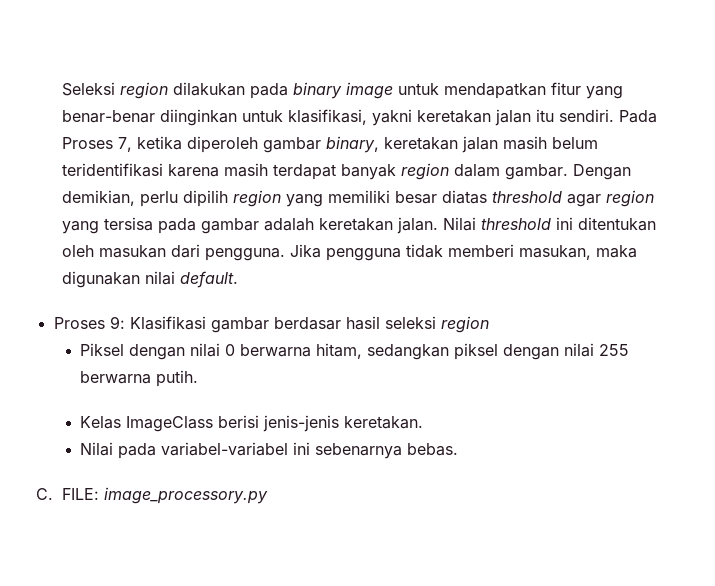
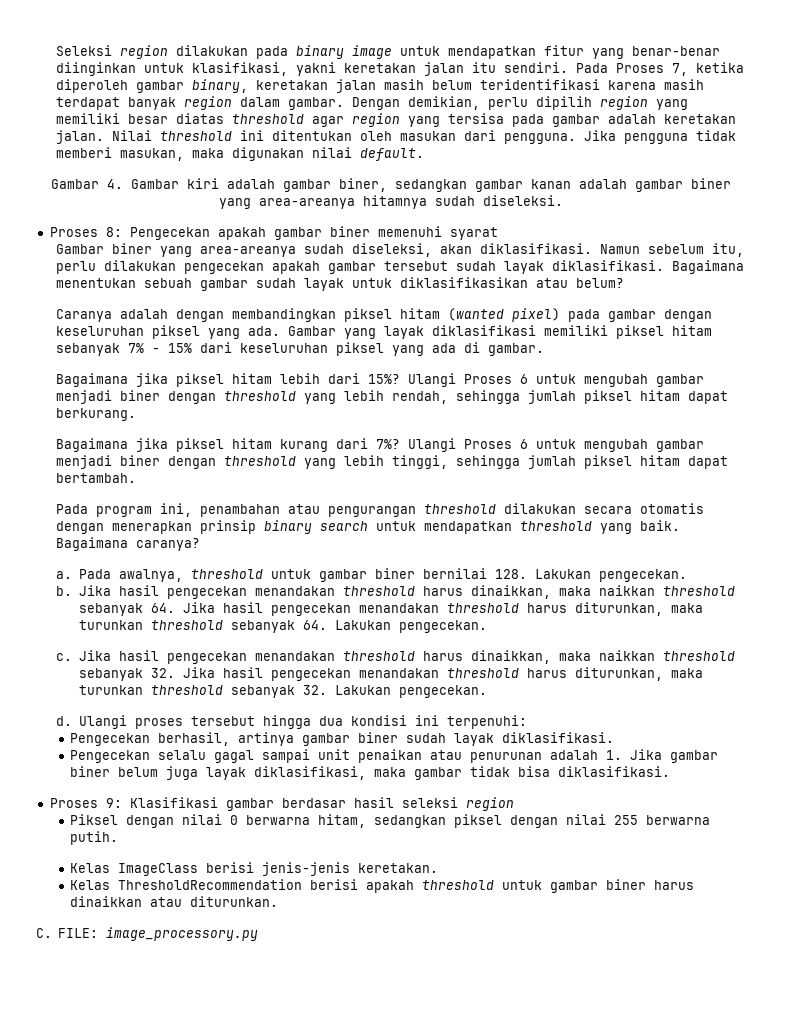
(239, 279) none -> [51,178,731,192] [219,195,563,209] [49,226,498,240] [56,243,745,257] [56,260,745,274] [56,277,625,291] [56,308,713,322] [56,325,713,339] [56,342,545,356] [56,373,705,387] [56,390,729,404] [56,408,137,421] [56,438,705,452] [56,455,729,469] [56,473,137,483] [56,503,705,517] [56,520,681,534] [56,537,201,551] [56,568,687,582] [56,585,735,599] [78,602,703,616] [78,620,487,633] [56,650,735,664] [78,667,703,681] [78,685,487,698] [56,715,527,729] [70,732,615,746] [70,749,719,763] [70,766,671,780] // Gambar 4. Gambar kiri adalah gambar biner, sedangkan gambar kanan adalah gambar biner yang area-areanya hitamnya sudah diseleksi. // Proses 8: Pengecekan apakah gambar biner memenuhi syarat // Gambar biner yang area-areanya sudah diseleksi, akan diklasifikasi. Namun sebelum itu, perlu dilakukan pengecekan apakah gambar tersebut sudah layak diklasifikasi. Bagaimana menentukan sebuah gambar sudah layak untuk diklasifikasikan atau belum? // Caranya adalah dengan membandingkan piksel hitam (wanted pixel) pada gambar dengan keseluruhan piksel yang ada. Gambar yang layak diklasifikasi memiliki piksel hitam sebanyak 7% - 15% dari keseluruhan piksel yang ada di gambar. // Bagaimana jika piksel hitam lebih dari 15%? Ulangi Proses 6 untuk mengubah gambar menjadi biner dengan threshold yang lebih rendah, sehingga jumlah piksel hitam dapat berkurang. // Bagaimana jika piksel hitam kurang dari 7%? Ulangi Proses 6 untuk mengubah gambar menjadi biner dengan threshold yang lebih tinggi, sehingga jumlah piksel hitam dapat bertambah. // Pada program ini, penambahan atau pengurangan threshold dilakukan secara otomatis dengan menerapkan prinsip binary search untuk mendapatkan threshold yang baik. Bagaimana caranya? // a. Pada awalnya, threshold untuk gambar biner bernilai 128. Lakukan pengecekan. // b. Jika hasil pengecekan menandakan threshold harus dinaikkan, maka naikkan threshold sebanyak 64. Jika hasil pengecekan menandakan threshold harus diturunkan, maka turunkan threshold sebanyak 64. Lakukan pengecekan. // c. Jika hasil pengecekan menandakan threshold harus dinaikkan, maka naikkan threshold sebanyak 32. Jika hasil pengecekan menandakan threshold harus diturunkan, maka turunkan threshold sebanyak 32. Lakukan pengecekan. // d. Ulangi proses tersebut hingga dua kondisi ini terpenuhi: // Pengecekan berhasil, artinya gambar biner sudah layak diklasifikasi. // Pengecekan selalu gagal sampai unit penaikan atau penurunan adalah 1. Jika gambar biner belum juga layak diklasifikasi, maka gambar tidak bisa diklasifikasi.
[80,442,459,459] Nilai pada variabel-variabel ini sebenarnya bebas. -> [70,879,695,893] [70,896,279,907] Kelas ThresholdRecommendation berisi apakah threshold untuk gambar biner harus dinaikkan atau diturunkan.

